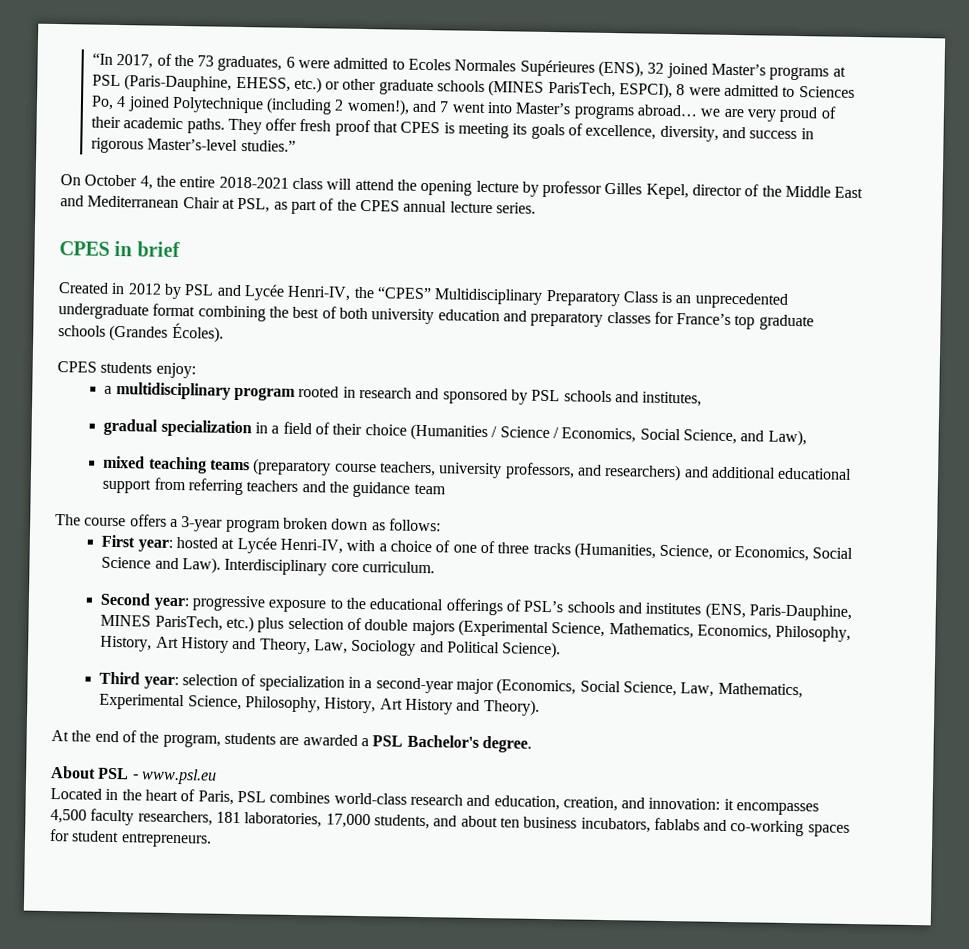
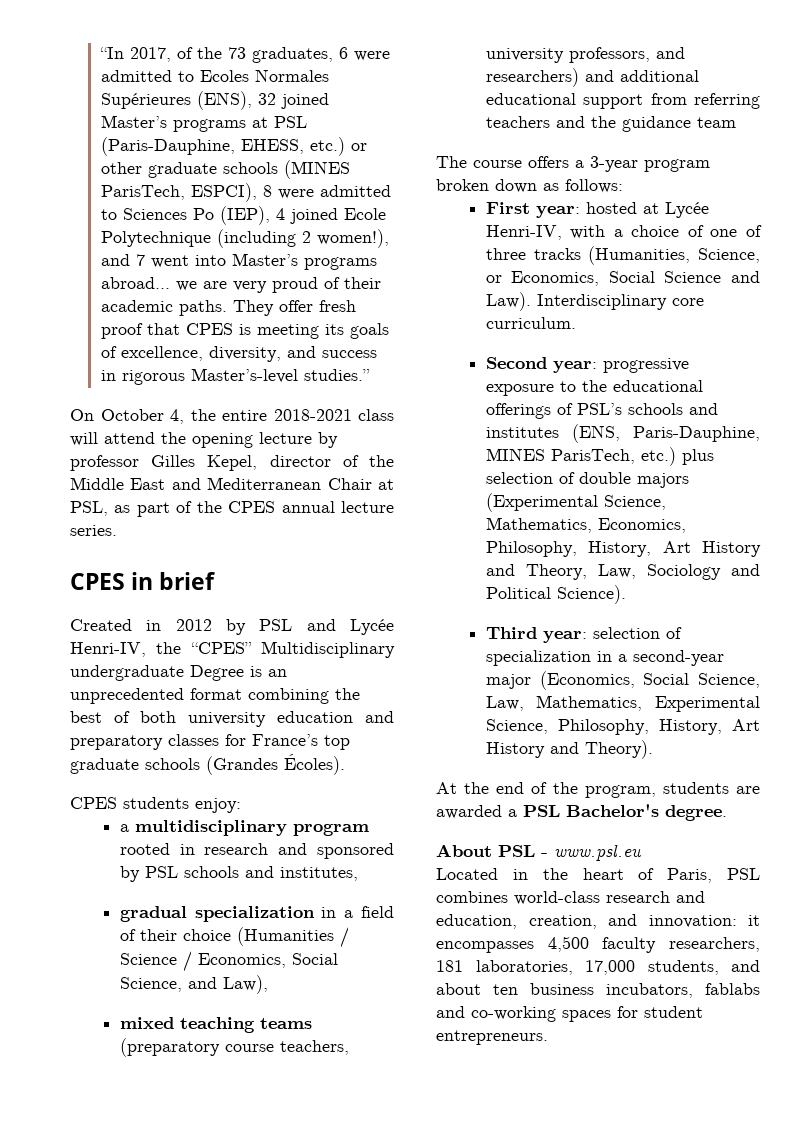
[90,95,114,110] Po, -> [192,206,270,225] Po (IEP),
(170, 104) none -> [343,208,386,220] Ecole
[545,289,658,307] Preparatory Class -> [70,665,244,681] undergraduate Degree
[58,303,149,320] undergraduate -> (184, 696) none

